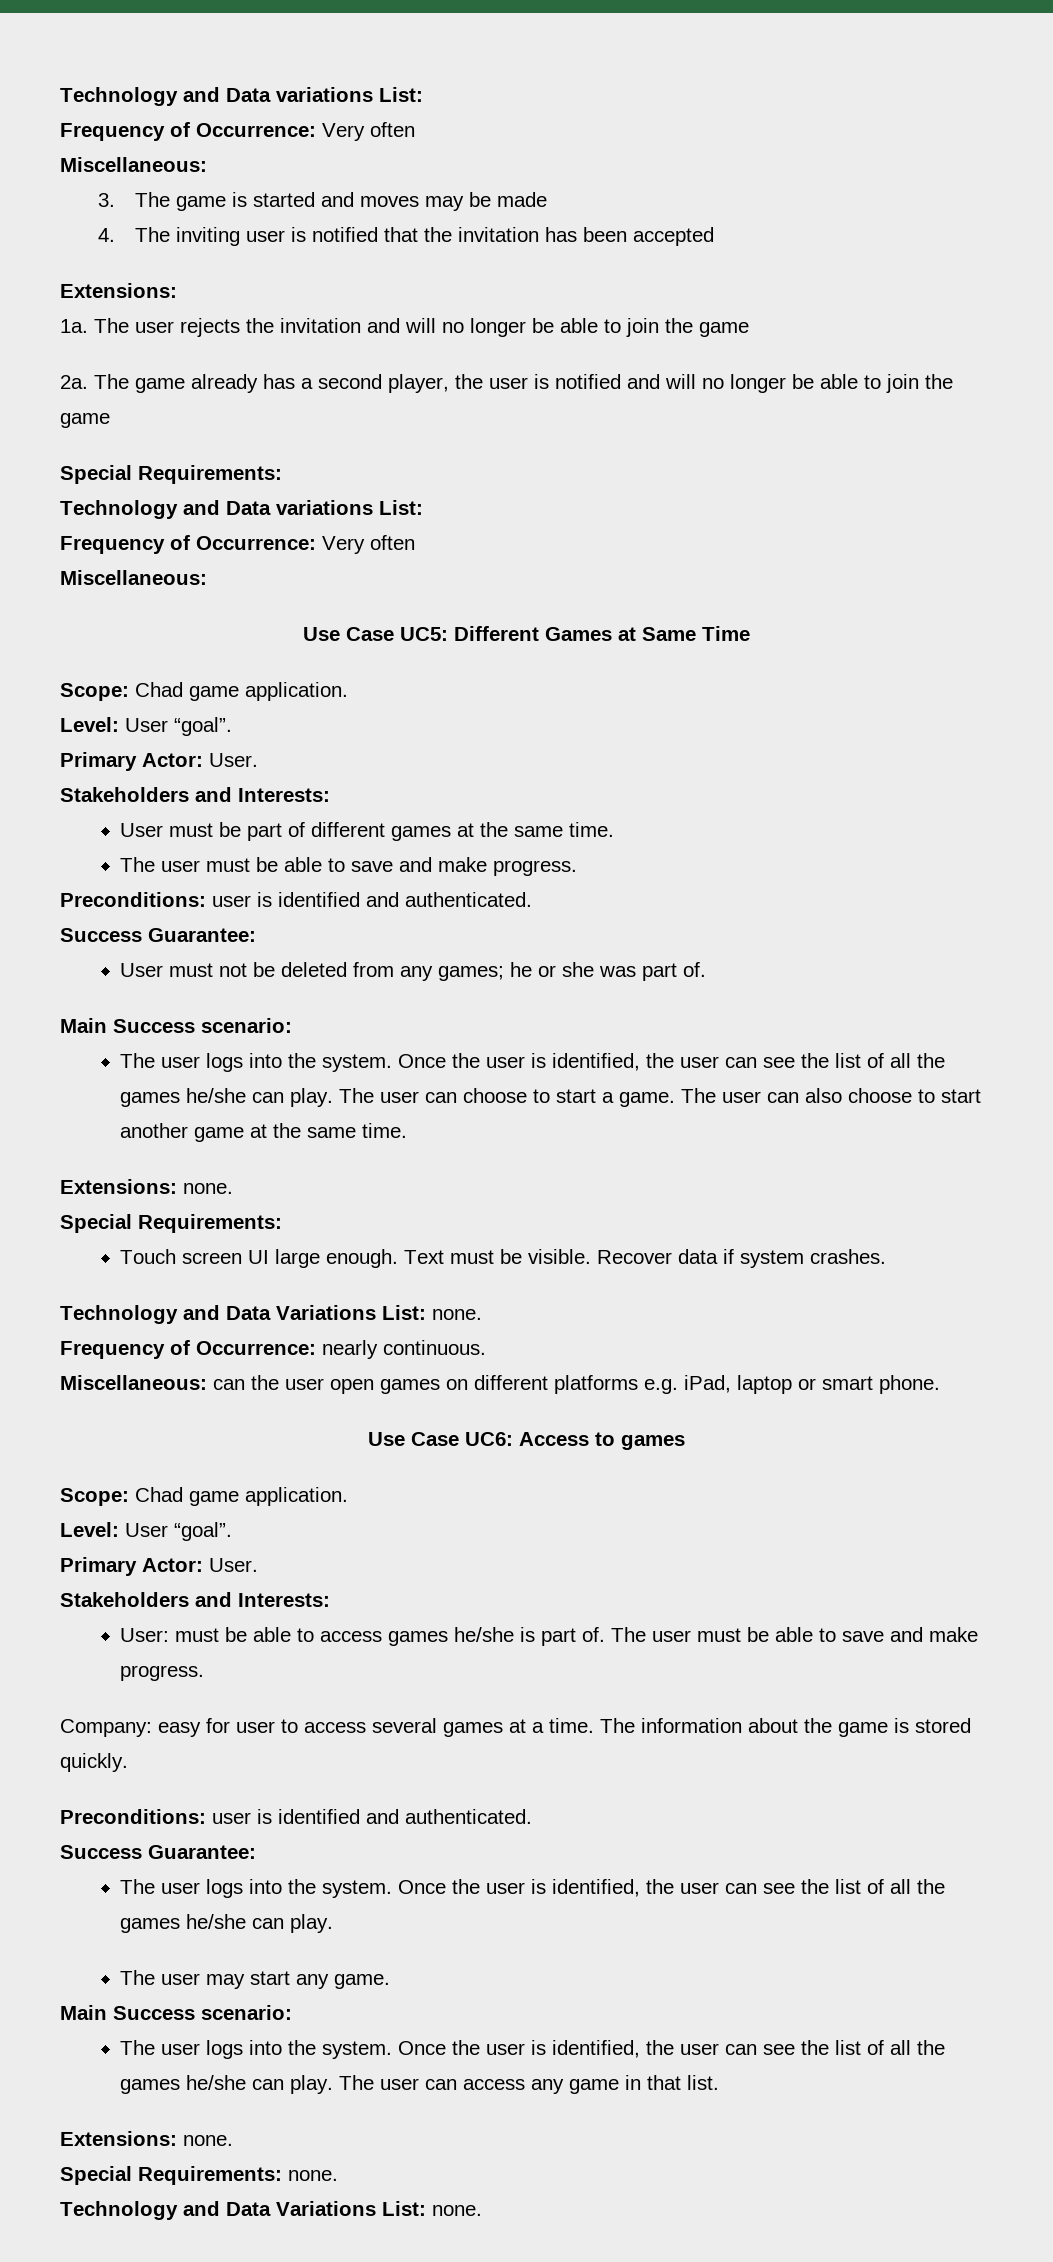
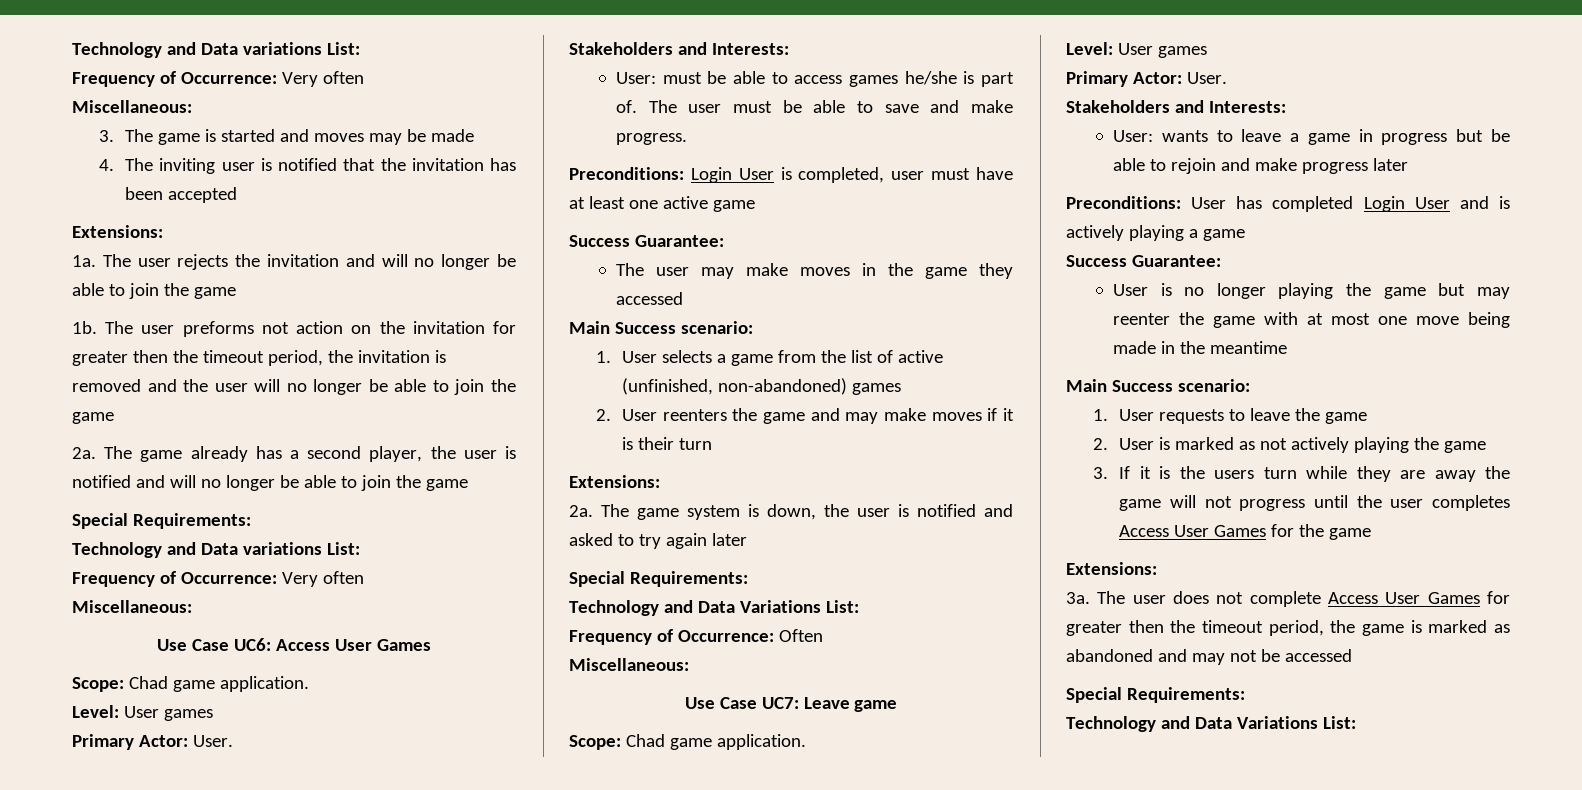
(749, 329) none -> [72,321,516,337] [72,350,446,366] [72,379,516,395] [72,412,114,424] // 1b. The user preforms not action on the invitation for greater then the timeout period, the invitation is removed and the user will no longer be able to join the game
[400,626,750,641] [60,682,348,701] [60,717,232,736] [60,752,258,771] [60,787,330,802] [120,822,615,841] [120,857,578,876] [60,892,532,907] [60,928,256,942] [120,962,707,981] [60,1018,292,1033] [120,1053,946,1072] [120,1088,982,1107] [120,1123,408,1142] [60,1179,233,1194] [60,1214,282,1233] [120,1249,887,1268] [60,1305,482,1324] [60,1340,486,1359] [60,1375,940,1394] [368,1432,685,1450] [60,1487,348,1506] [60,1522,232,1541] UC5: Different Games at Same Time // Scope: Chad game application. // Level: User “goal”. // Primary Actor: User. // Stakeholders and Interests: // User must be part of different games at the same time. // The user must be able to save and make progress. // Preconditions: user is identified and authenticated. // Success Guarantee: // User must not be deleted from any games; he or she was part of. // Main Success scenario: // The user logs into the system. Once the user is identified, the user can see the list of all the games he/she can play. The user can choose to start a game. The user can also choose to start another game at the same time. // Extensions: none. // Special Requirements: // Touch screen UI large enough. Text must be visible. Recover data if system crashes. // Technology and Data Variations List: none. // Frequency of Occurrence: nearly continuous. // Miscellaneous: can the user open games on different platforms e.g. iPad, laptop or smart phone. // Use Case UC6: Access to games // Scope: Chad game application. // Level: User “goal”. -> [234,638,431,651] [72,676,309,692] [72,705,213,721] UC6: Access User Games // Scope: Chad game application. // Level: User games
[60,1718,971,1737] [60,1753,128,1772] [60,1809,532,1824] [60,1845,256,1859] [120,1879,946,1898] [120,1914,334,1933] [120,1970,391,1989] [60,2005,292,2020] [120,2040,946,2059] [120,2075,720,2094] [60,2131,233,2146] [60,2166,338,2185] [60,2201,482,2220] Company: easy for user to access several games at a time. The information about the game is stored quickly. // Preconditions: user is identified and authenticated. // Success Guarantee: // The user logs into the system. Once the user is identified, the user can see the list of all the games he/she can play. // The user may start any game. // Main Success scenario: // The user logs into the system. Once the user is identified, the user can see the list of all the games he/she can play. The user can access any game in that list. // Extensions: none. // Special Requirements: none. // Technology and Data Variations List: none. -> [569,167,1014,183] [569,196,755,212] [569,235,724,247] [615,263,1014,279] [615,292,683,305] [569,321,753,334] [595,350,944,366] [622,378,902,395] [595,408,1015,424] [622,437,713,450] [569,475,660,488] [569,504,1013,520] [569,533,747,549] [569,571,748,587] [569,600,859,616] [569,629,823,645] [569,658,689,671] [684,697,898,712] [569,734,806,750] [1066,42,1207,58] [1066,71,1227,87] [1066,100,1286,113] [1112,129,1510,145] [1112,158,1408,174] [1066,196,1510,212] [1066,225,1245,241] [1066,255,1221,267] [1112,283,1510,299] [1112,312,1510,328] [1112,341,1287,354] [1066,379,1250,392] [1092,408,1368,424] [1092,437,1487,453] [1092,466,1510,482] [1119,495,1510,511] [1119,524,1372,540] [1066,562,1157,575] [1066,591,1510,607] [1066,620,1510,636] [1066,649,1352,665] [1066,687,1245,703] [1066,716,1356,732] Preconditions: Login User is completed, user must have at least one active game // Success Guarantee: // The user may make moves in the game they accessed // Main Success scenario: // 1. User selects a game from the list of active (unfinished, non-abandoned) games // 2. User reenters the game and may make moves if it is their turn // Extensions: // 2a. The game system is down, the user is notified and asked to try again later // Special Requirements: // Technology and Data Variations List: // Frequency of Occurrence: Often // Miscellaneous: // Use Case UC7: Leave game // Scope: Chad game application. // Level: User games // Primary Actor: User. // Stakeholders and Interests: // User: wants to leave a game in progress but be able to rejoin and make progress later // Preconditions: User has completed Login User and is actively playing a game // Success Guarantee: // User is no longer playing the game but may reenter the game with at most one move being made in the meantime // Main Success scenario: // 1. User requests to leave the game // 2. User is marked as not actively playing the game // 3. If it is the users turn while they are away the game will not progress until the user completes Access User Games for the game // Extensions: // 3a. The user does not complete Access User Games for greater then the timeout period, the game is marked as abandoned and may not be accessed // Special Requirements: // Technology and Data Variations List:

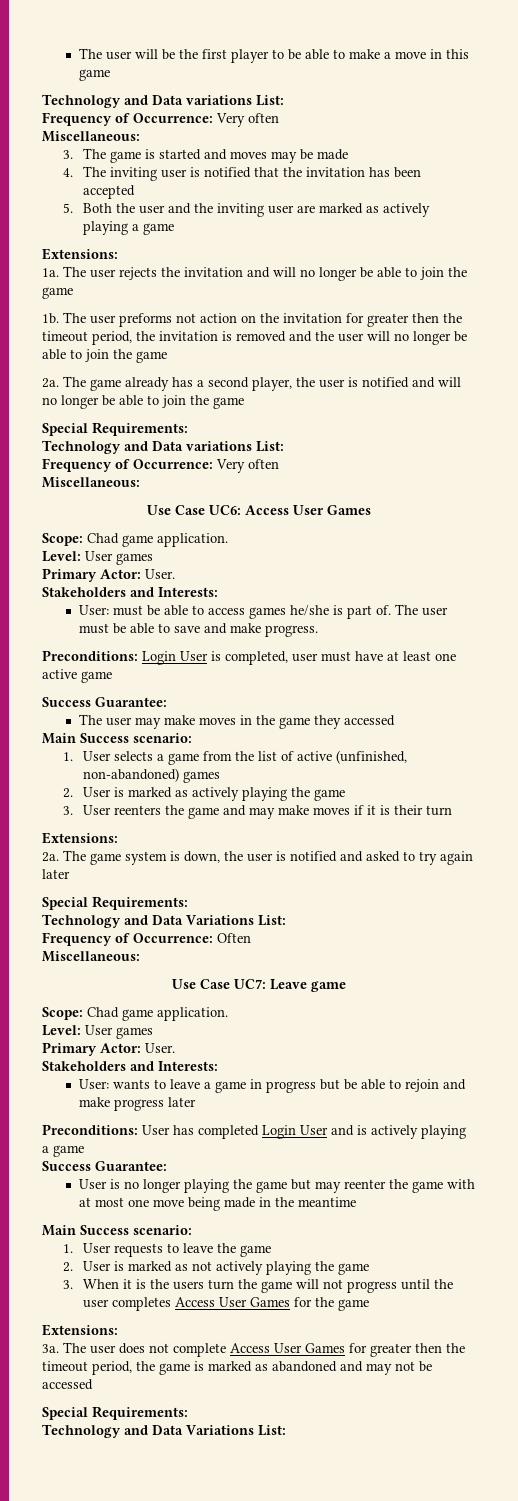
(72, 50) none -> [78,48,469,63] [78,69,110,81] The user will be the first player to be able to make a move in this game //
(238, 195) none -> [62,203,431,217] [83,221,175,235] // 5. Both the user and the inviting user are marked as actively playing a game
(658, 415) none -> [114,787,346,801] [62,805,112,815] is marked as actively playing the game // 3. User
[1119,466,1131,479] If -> [83,1279,120,1289] When
[1306,466,1476,482] while they are away -> (235, 1284) none

